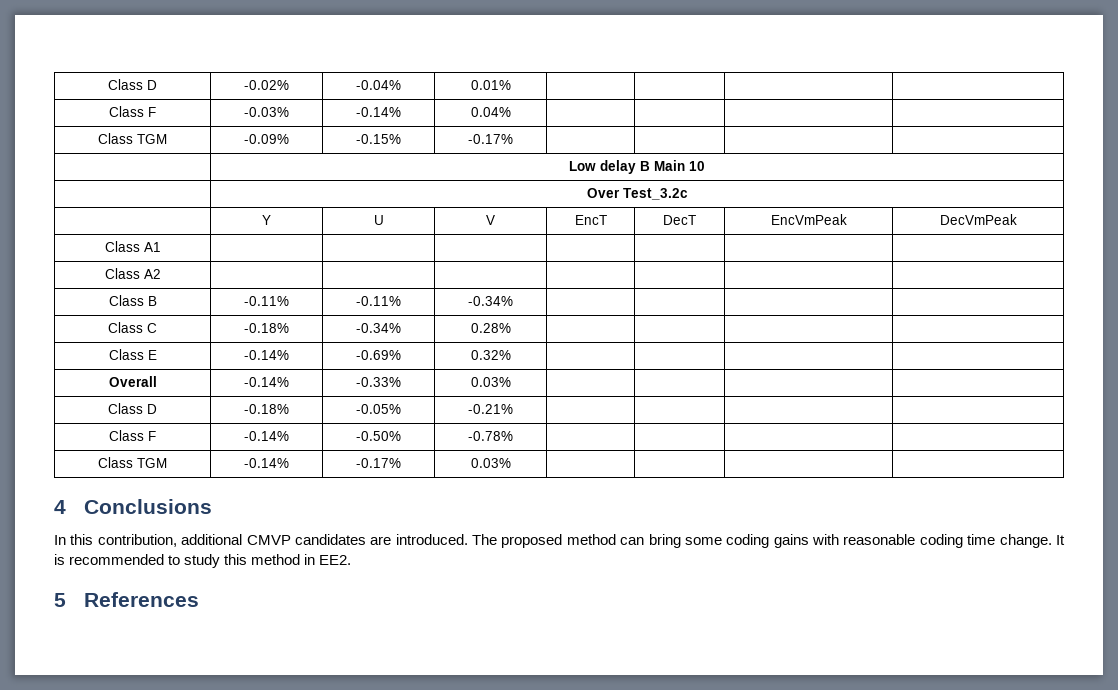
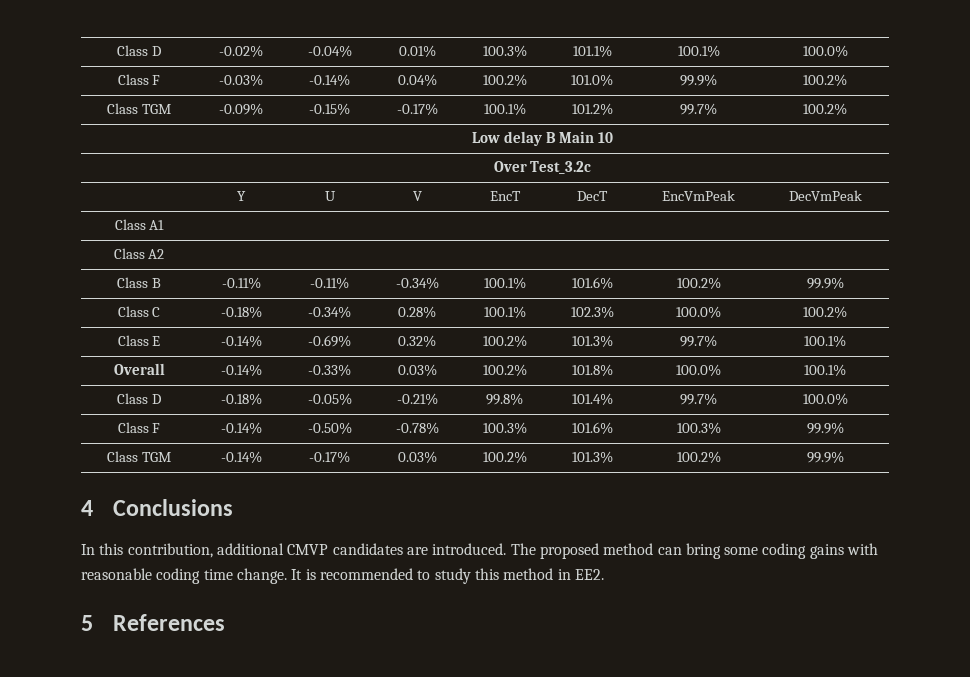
(511, 85) | | | -> [482,45,527,57] [572,45,612,57] [677,45,720,57] [802,45,848,57] 100.3% | 101.1% | 100.1% | 100.0%
(511, 112) | | | -> [482,74,527,86] [571,74,613,86] [680,74,717,86] [803,74,847,86] 100.2% | 101.0% | 99.9% | 100.2%
(513, 139) | | | -> [483,103,526,115] [571,103,613,115] [680,103,717,115] [803,103,847,115] 100.1% | 101.2% | 99.7% | 100.2%
(513, 301) | | | -> [483,277,526,289] [571,277,613,289] [676,277,721,289] [806,277,844,289] 100.1% | 101.6% | 100.2% | 99.9%
(511, 328) | | | -> [483,306,526,318] [570,306,614,318] [676,306,721,318] [803,306,847,318] 100.1% | 102.3% | 100.0% | 100.2%
(511, 355) | | | -> [482,335,527,347] [571,335,613,347] [680,335,717,347] [804,335,846,347] 100.2% | 101.3% | 99.7% | 100.1%
(511, 382) | | | -> [482,364,527,376] [571,364,613,376] [676,364,721,376] [804,364,846,376] 100.2% | 101.8% | 100.0% | 100.1%
(513, 409) | | | -> [486,393,523,405] [571,393,613,405] [680,393,717,405] [802,393,848,405] 99.8% | 101.4% | 99.7% | 100.0%
(513, 436) | | | -> [482,422,527,434] [571,422,613,434] [676,422,721,434] [806,422,844,434] 100.3% | 101.6% | 100.3% | 99.9%
(511, 463) | | | -> [482,451,527,463] [571,451,613,463] [676,451,721,463] [806,451,844,463] 100.2% | 101.3% | 100.2% | 99.9%

